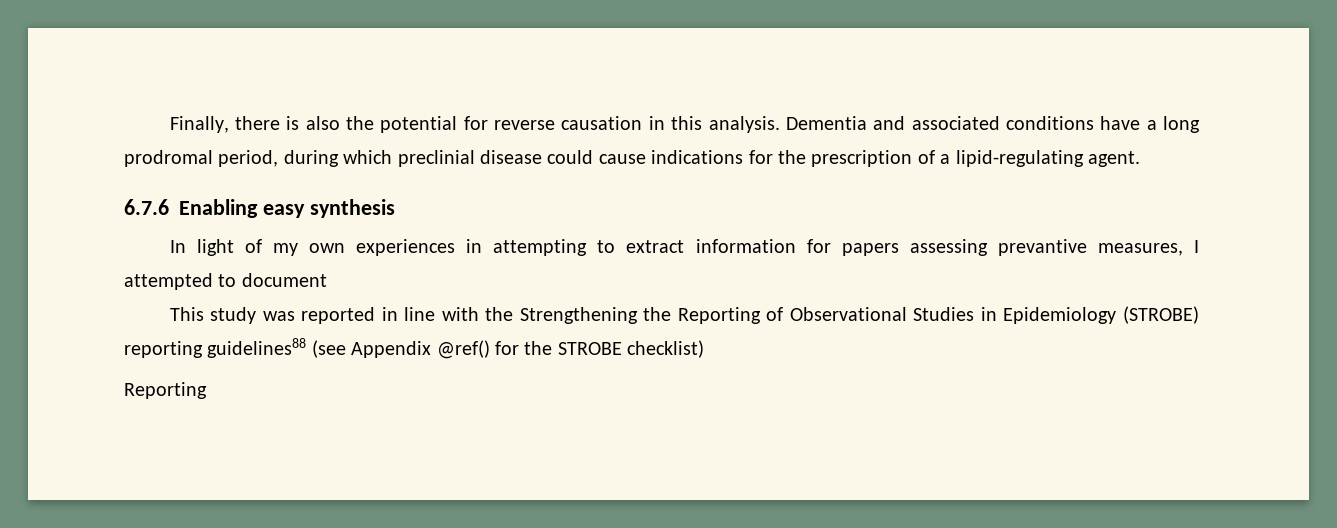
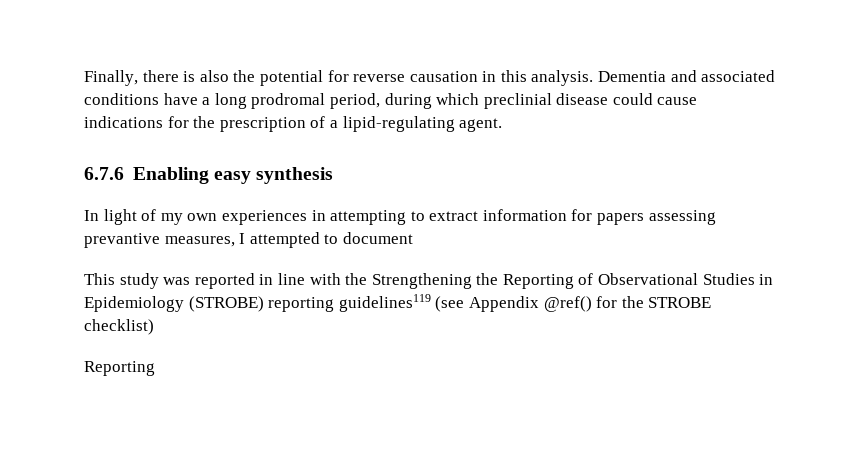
[207,338,307,358] guidelines88 -> [338,294,431,312] guidelines119

